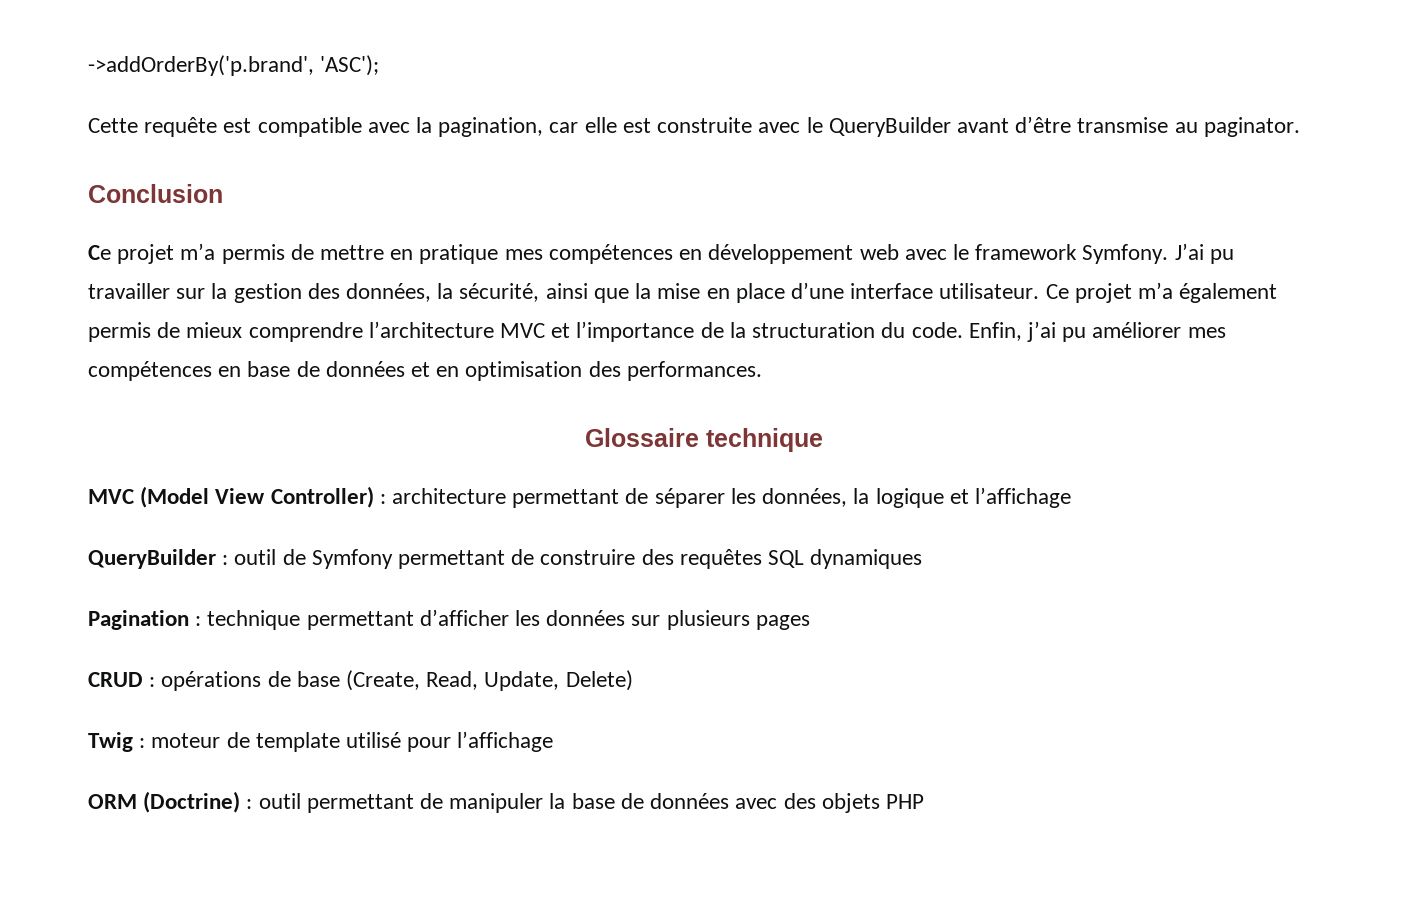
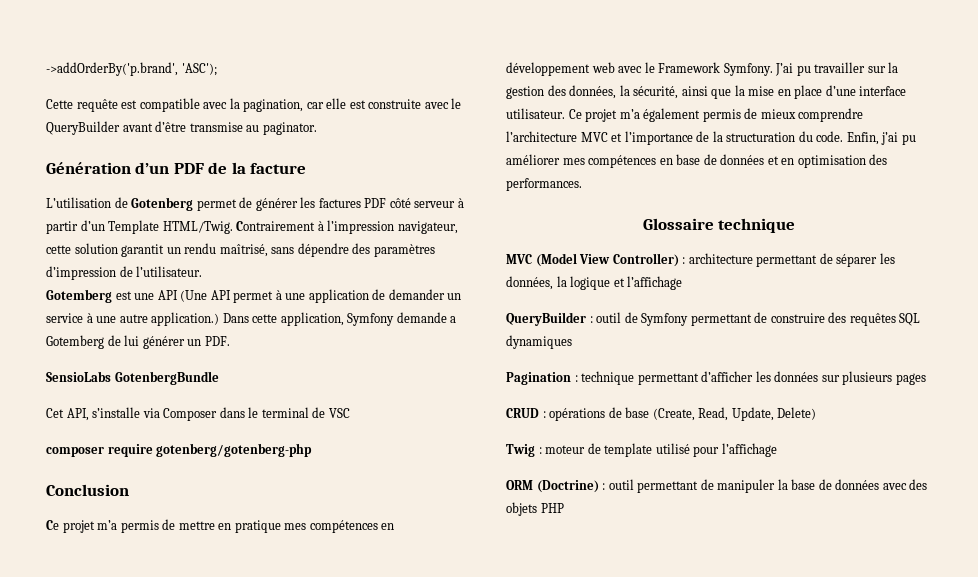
(1300, 127) none -> [46,162,307,174] [46,197,464,211] [46,220,458,234] [46,243,435,257] [46,266,203,280] [46,289,462,303] [46,312,457,326] [46,335,230,349] [46,371,219,385] [46,407,350,421] [46,443,313,457] // Génération d’un PDF de la facture // L’utilisation de Gotenberg permet de générer les factures PDF côté serveur à partir d’un Template HTML/Twig. Contrairement à l’impression navigateur, cette solution garantit un rendu maîtrisé, sans dépendre des paramètres d’impression de l’utilisateur. // Gotemberg est une API (Une API permet à une application de demander un service à une autre application.) Dans cette application, Symfony demande a Gotemberg de lui générer un PDF. // SensioLabs GotenbergBundle // Cet API, s’installe via Composer dans le terminal de VSC // composer require gotenberg/gotenberg-php
[975,244,1078,260] framework -> [658,62,721,73] Framework

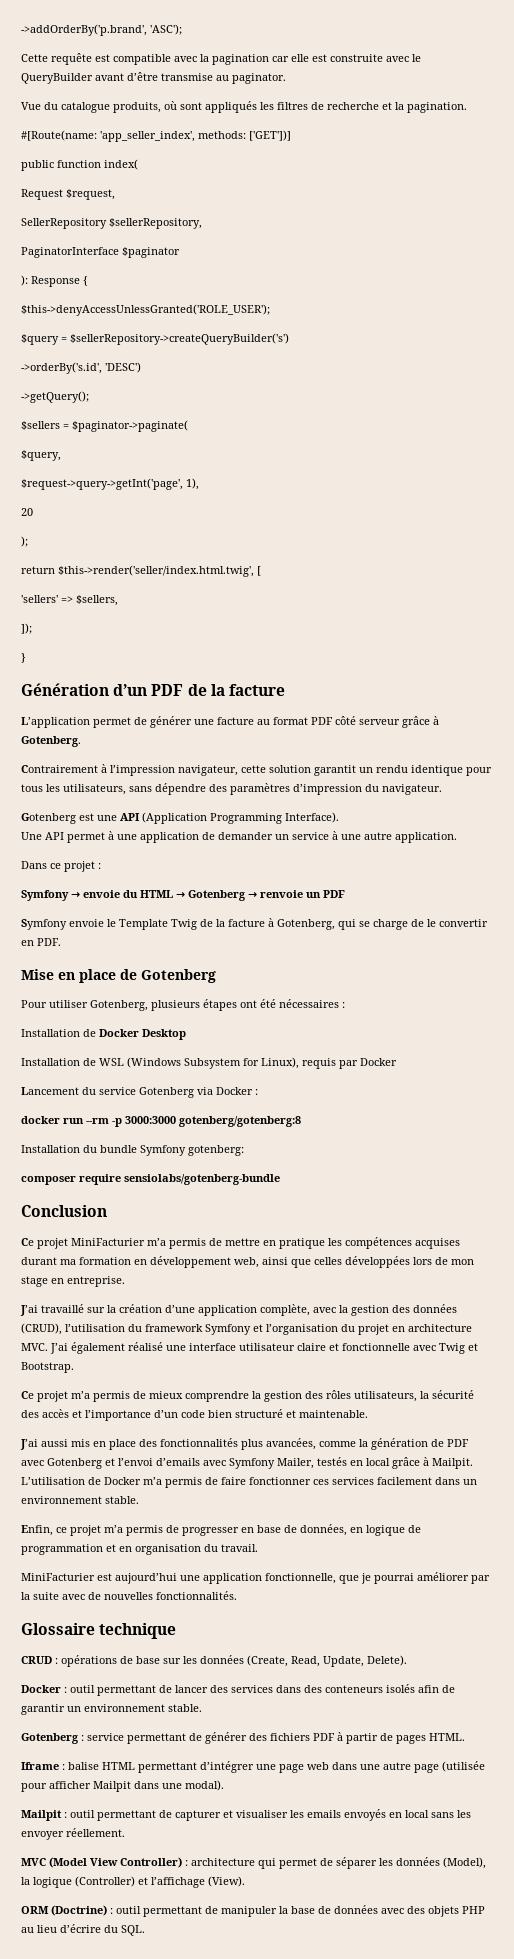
[243,99,304,112] pagination, -> [212,54,269,65] pagination
(317, 128) none -> [21,101,467,113] [21,130,291,142] [21,159,138,171] [21,189,115,200] [21,218,202,229] [21,247,180,258] [21,275,88,287] [21,304,270,316] [21,333,289,345] [21,362,141,374] [21,391,89,403] [21,420,188,432] [21,450,61,461] [21,478,199,490] [21,508,33,516] [21,536,28,547] [21,565,261,577] [21,595,118,606] [21,623,32,634] [21,653,26,663] // Vue du catalogue produits, où sont appliqués les filtres de recherche et la pagination. // #[Route(name: 'app_seller_index', methods: ['GET'])] // public function index( // Request $request, // SellerRepository $sellerRepository, // PaginatorInterface $paginator // ): Response { // $this->denyAccessUnlessGranted('ROLE_USER'); // $query = $sellerRepository->createQueryBuilder('s') // ->orderBy('s.id', 'DESC') // ->getQuery(); // $sellers = $paginator->paginate( // $query, // $request->query->getInt('page', 1), // 20 // ); // return $this->render('seller/index.html.twig', [ // 'sellers' => $sellers, // ]); // }
[46,197,464,211] [46,220,233,234] L’utilisation de Gotenberg permet de générer les factures PDF côté serveur à partir d’un Template HTML/Twig. -> [21,716,439,728] [21,736,81,747] L’application permet de générer une facture au format PDF côté serveur grâce à Gotenberg. //
[219,244,268,257] maîtrisé, -> [411,765,492,776] [21,784,126,795] identique pour tous les utilisateurs,
[119,266,203,277] [46,289,208,303] de l’utilisateur. // Gotemberg est une API (Une -> [365,784,442,795] [21,812,339,824] [21,832,42,840] du navigateur. // Gotenberg est une API (Application Programming Interface). // Une
[151,312,457,326] [46,335,230,349] [46,371,219,385] [46,407,350,421] application.) Dans cette application, Symfony demande a Gotemberg de lui générer un PDF. // SensioLabs GotenbergBundle // Cet API, s’installe via Composer dans le terminal de VSC -> [395,832,457,843] [21,861,101,872] [21,890,345,901] [21,918,488,930] [21,938,61,946] [21,969,216,983] [21,999,345,1011] [21,1029,186,1040] [21,1057,397,1069] [21,1087,258,1098] [21,1116,301,1127] [21,1145,244,1156] application. // Dans ce projet : // Symfony → envoie du HTML → Gotenberg → renvoie un PDF // Symfony envoie le Template Twig de la facture à Gotenberg, qui se charge de le convertir en PDF. // Mise en place de Gotenberg // Pour utiliser Gotenberg, plusieurs étapes ont été nécessaires : // Installation de Docker Desktop // Installation de WSL (Windows Subsystem for Linux), requis par Docker // Lancement du service Gotenberg via Docker : // docker run --rm -p 3000:3000 gotenberg/gotenberg:8 // Installation du bundle Symfony gotenberg:
[156,443,313,457] gotenberg/gotenberg-php -> [124,1174,280,1185] sensiolabs/gotenberg-bundle
(129, 490) none -> [21,1237,460,1249] [21,1256,474,1268] [21,1276,125,1287] [20,1304,457,1316] [21,1323,472,1335] [21,1342,478,1354] [21,1362,74,1373] // Ce projet MiniFacturier m’a permis de mettre en pratique les compétences acquises durant ma formation en développement web, ainsi que celles développées lors de mon stage en entreprise. // J’ai travaillé sur la création d’une application complète, avec la gestion des données (CRUD), l’utilisation du framework Symfony et l’organisation du projet en architecture MVC. J’ai également réalisé une interface utilisateur claire et fonctionnelle avec Twig et Bootstrap.
[178,520,395,533] [506,62,899,76] [506,85,907,99] [506,108,864,122] [506,131,916,145] [506,154,888,168] [506,178,582,191] [642,218,796,233] mettre en pratique mes compétences en développement web avec le Framework Symfony. J’ai pu travailler sur la gestion des données, la sécurité, ainsi que la mise en place d’une interface utilisateur. Ce projet m’a également permis de mieux comprendre l’architecture MVC et l’importance de la structuration du code. Enfin, j’ai pu améliorer mes compétences en base de données et en optimisation des performances. // Glossaire technique -> [149,1390,474,1402] [21,1409,368,1421] [20,1438,469,1450] [21,1457,473,1469] [21,1477,477,1488] [21,1496,139,1504] [21,1524,421,1536] [21,1544,258,1555] [21,1572,490,1584] [21,1591,237,1600] [21,1623,177,1639] [21,1655,407,1667] [21,1684,455,1696] [21,1704,202,1715] [21,1732,465,1744] [21,1761,485,1773] [21,1780,224,1792] [21,1809,471,1821] [21,1828,125,1840] mieux comprendre la gestion des rôles utilisateurs, la sécurité des accès et l’importance d’un code bien structuré et maintenable. // J’ai aussi mis en place des fonctionnalités plus avancées, comme la génération de PDF avec Gotenberg et l’envoi d’emails avec Symfony Mailer, testés en local grâce à Mailpit. L’utilisation de Docker m’a permis de faire fonctionner ces services facilement dans un environnement stable. // Enfin, ce projet m’a permis de progresser en base de données, en logique de programmation et en organisation du travail. // MiniFacturier est aujourd’hui une application fonctionnelle, que je pourrai améliorer par la suite avec de nouvelles fonctionnalités. // Glossaire technique // CRUD : opérations de base sur les données (Create, Read, Update, Delete). // Docker : outil permettant de lancer des services dans des conteneurs isolés afin de garantir un environnement stable. // Gotenberg : service permettant de générer des fichiers PDF à partir de pages HTML. // Iframe : balise HTML permettant d’intégrer une page web dans une autre page (utilisée pour afficher Mailpit dans une modal). // Mailpit : outil permettant de capturer et visualiser les emails envoyés en local sans les envoyer réellement.
[756,255,818,267] permettant -> [258,1858,317,1869] qui permet
[506,276,553,290] données, -> [396,1857,486,1869] données (Model),
(611, 283) none -> [75,1876,135,1887] (Controller)
[506,312,921,326] [506,335,572,349] [506,371,926,385] [506,407,817,421] [506,443,777,457] // QueryBuilder : outil de Symfony permettant de construire des requêtes SQL dynamiques // Pagination : technique permettant d’afficher les données sur plusieurs pages // CRUD : opérations de base (Create, Read, Update, Delete) // Twig : moteur de template utilisé pour l’affichage -> [208,1876,245,1887] (View).
(564, 508) none -> [21,1924,145,1936] au lieu d’écrire du SQL.

